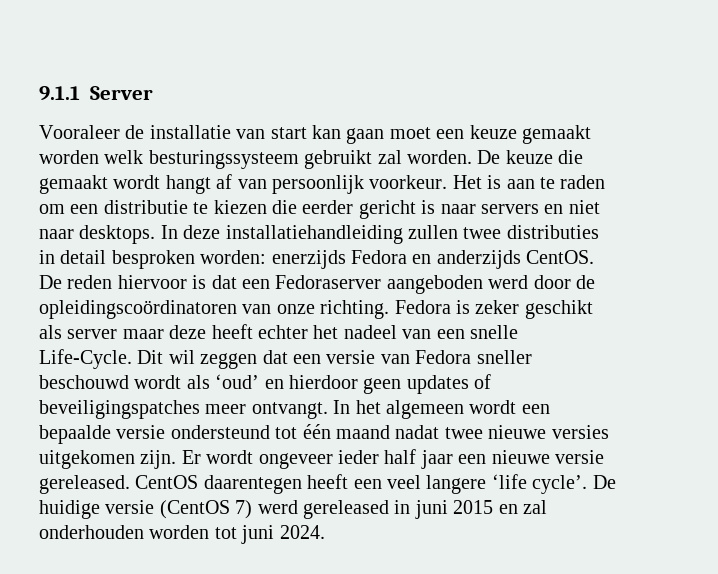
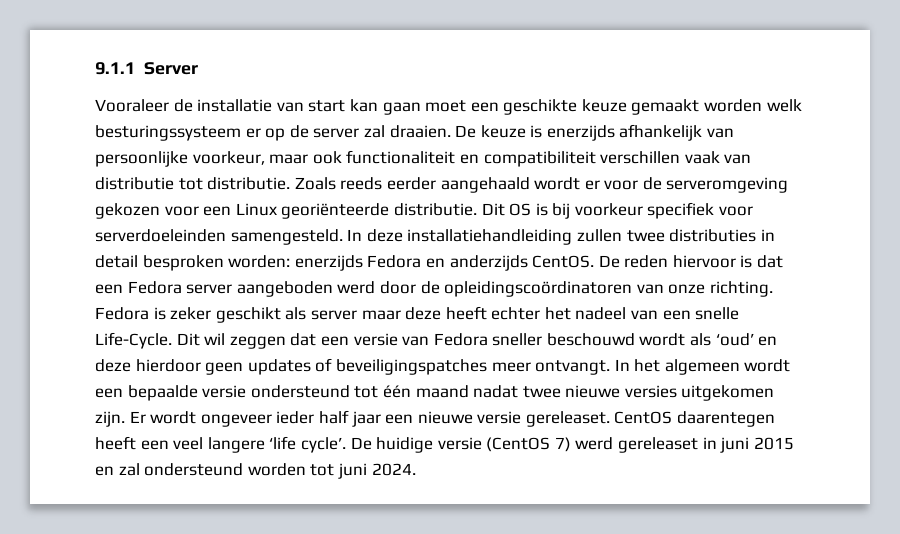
(465, 134) none -> [503,99,578,115] geschikte
[304,150,584,169] [39,174,606,194] [39,200,600,219] [39,225,156,244] gebruikt zal worden. De keuze die gemaakt wordt hangt af van persoonlijk voorkeur. Het is aan te raden om een distributie te kiezen die eerder gericht is naar servers en niet naar desktops. -> [245,124,735,141] [95,150,752,167] [95,177,789,193] [95,202,754,219] [95,229,343,245] er op de server zal draaien. De keuze is enerzijds afhankelijk van persoonlijke voorkeur, maar ook functionaliteit en compatibiliteit verschillen vaak van distributie tot distributie. Zoals reeds eerder aangehaald wordt er voor de serveromgeving gekozen voor een Linux georiënteerde distributie. Dit OS is bij voorkeur specifiek voor serverdoeleinden samengesteld.
[275,275,382,289] Fedoraserver -> [127,281,233,294] Fedora server
(284, 384) none -> [95,359,131,372] deze
[39,475,130,494] gereleased. -> [525,411,610,427] gereleaset.
[303,500,389,519] gereleased -> [618,437,699,453] gereleaset
[39,525,144,539] onderhouden -> [144,463,244,476] ondersteund

